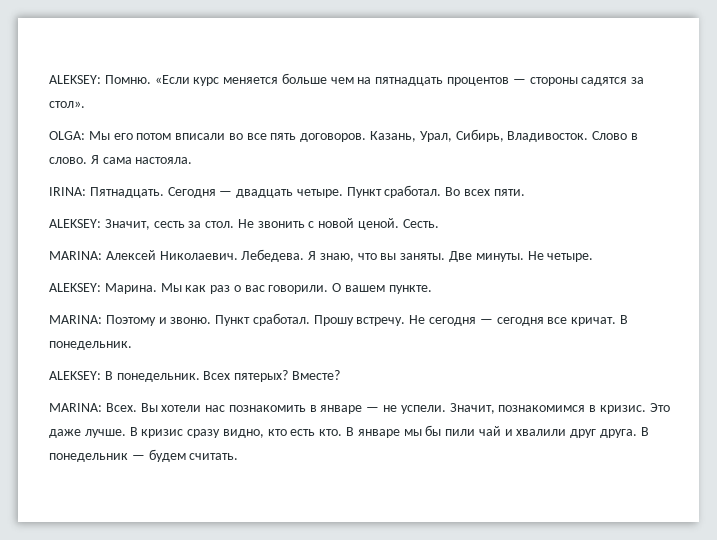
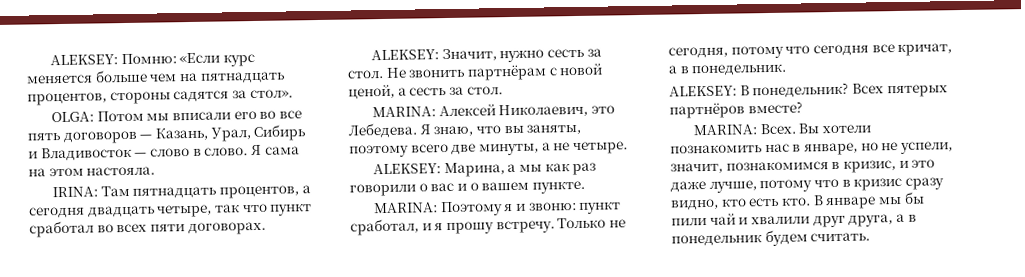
[49,75,151,84] ALEKSEY: Помню. -> [50,53,177,66] ALEKSEY: Помню:
[447,77,526,86] процентов — -> [27,92,107,106] процентов,
[88,129,628,142] Мы его потом вписали во все пять договоров. Казань, Урал, Сибирь, Владивосток. Слово -> [96,110,302,122] [27,124,307,144] [28,146,190,162] Потом мы вписали его во все пять договоров — Казань, Урал, Сибирь и Владивосток — слово
(132, 160) none -> [28,167,84,177] на этом
[89,185,525,198] Пятнадцать. Сегодня — двадцать четыре. Пункт сработал. Во всех пяти. -> [100,185,311,199] [29,203,313,219] [29,220,266,238] Там пятнадцать процентов, а сегодня двадцать четыре, так что пункт сработал во всех пяти договорах.
(150, 224) none -> [499,49,545,63] нужно
(305, 224) none -> [466,64,547,81] партнёрам
[358,218,439,230] ценой. Сесть. -> [348,84,503,100] ценой, а сесть за стол.
[159,251,238,260] Николаевич. -> [498,103,616,118] Николаевич, это
[400,251,544,262] заняты. Две минуты. Не -> [526,123,582,135] [349,142,571,158] заняты, поэтому всего две минуты, а не
[104,283,182,294] Марина. Мы -> [443,162,543,178] Марина, а мы
(231, 289) none -> [349,183,416,197] говорили
[268,283,342,294] говорили. О -> [456,182,479,191] и о
[158,313,628,326] [49,341,132,350] [49,370,340,382] [49,403,670,414] [49,427,138,438] и звоню. Пункт сработал. Прошу встречу. Не сегодня — сегодня все кричат. В понедельник. // ALEKSEY: В понедельник. Всех пятерых? Вместе? // MARINA: Всех. Вы хотели нас познакомить в январе — не успели. Значит, познакомимся в кризис. Это даже лучше. В -> [504,201,622,214] [350,217,626,236] [668,43,953,59] [668,63,788,77] [669,82,948,99] [669,101,803,119] [693,123,872,136] [670,141,953,156] [670,159,936,174] [670,178,851,193] я и звоню: пункт сработал, и я прошу встречу. Только не сегодня, потому что сегодня все кричат, а в понедельник. // ALEKSEY: В понедельник? Всех пятерых партнёров вместе? // MARINA: Всех. Вы хотели познакомить нас в январе, но не успели, значит, познакомимся в кризис, и это даже лучше, потому что в
[600,427,649,438] [49,453,145,462] друга. В понедельник — -> [848,213,917,227] [671,234,762,247] друга, а в понедельник

